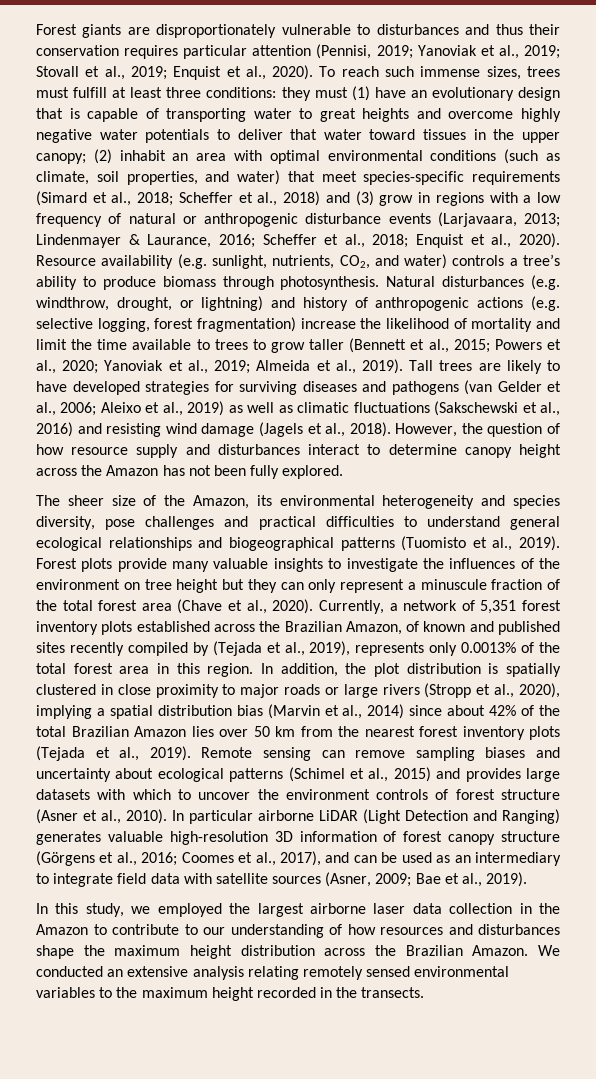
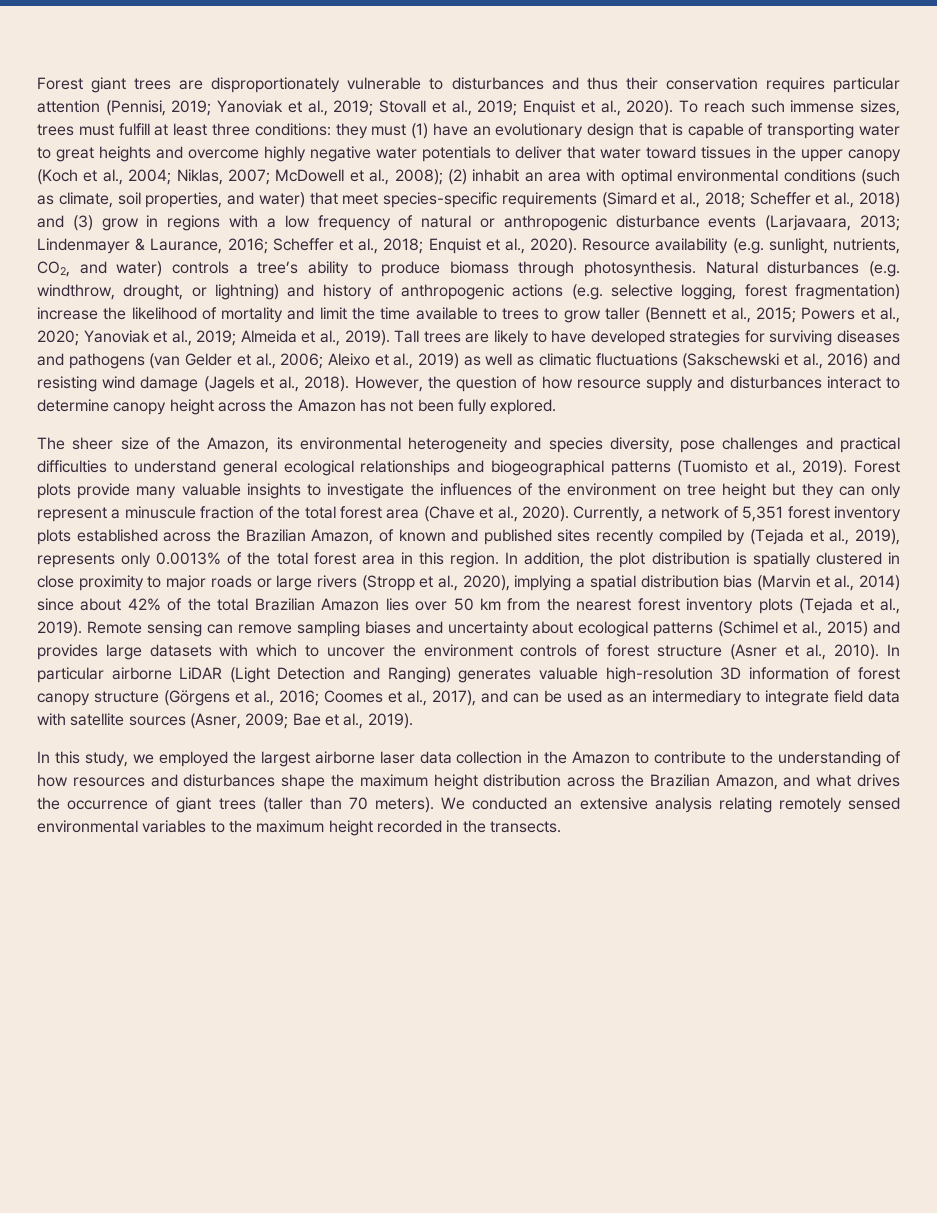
[36,24,122,38] Forest giants -> [37,77,172,93] Forest giant trees
[36,153,86,164] canopy; -> [848,149,901,162] [37,169,443,185] canopy (Koch et al., 2004; Niklas, 2007; McDowell et al., 2008);
[203,927,225,935] our -> [750,751,774,764] the
[472,945,529,956] Amazon. -> [715,774,900,790] [37,797,434,813] Amazon, and what drives the occurrence of giant trees (taller than 70 meters).

